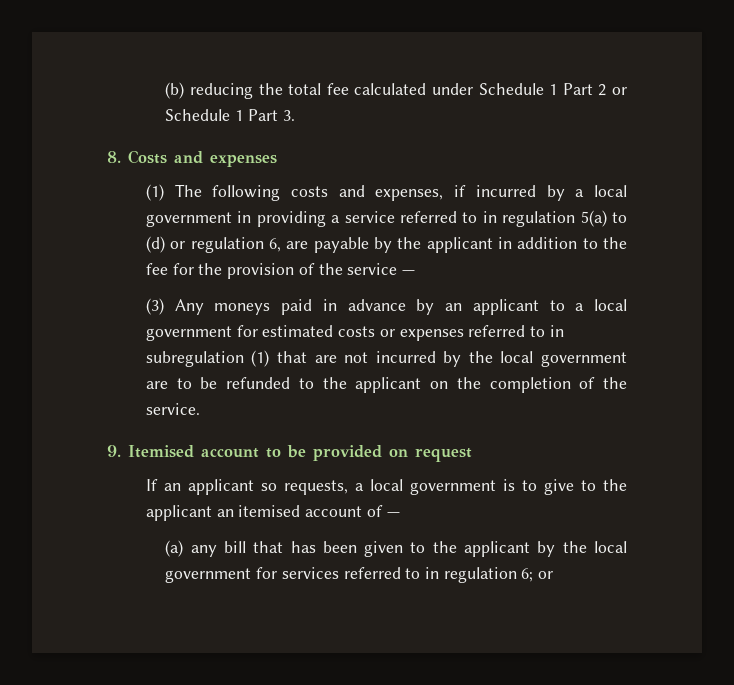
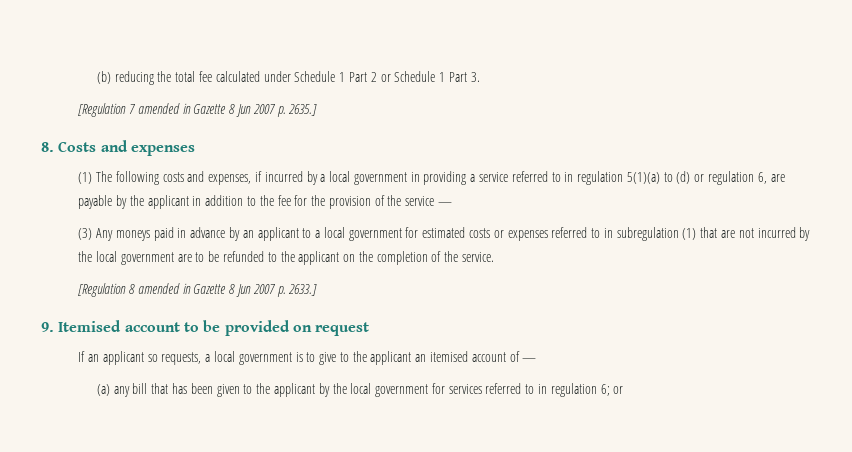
(295, 115) none -> [78,103,318,117] // [Regulation 7 amended in Gazette 8 Jun 2007 p. 2635.]
[580,210,607,227] 5(a) -> [626,172,660,184] 5(1)(a)
(200, 409) none -> [78,283,318,297] // [Regulation 8 amended in Gazette 8 Jun 2007 p. 2633.]

